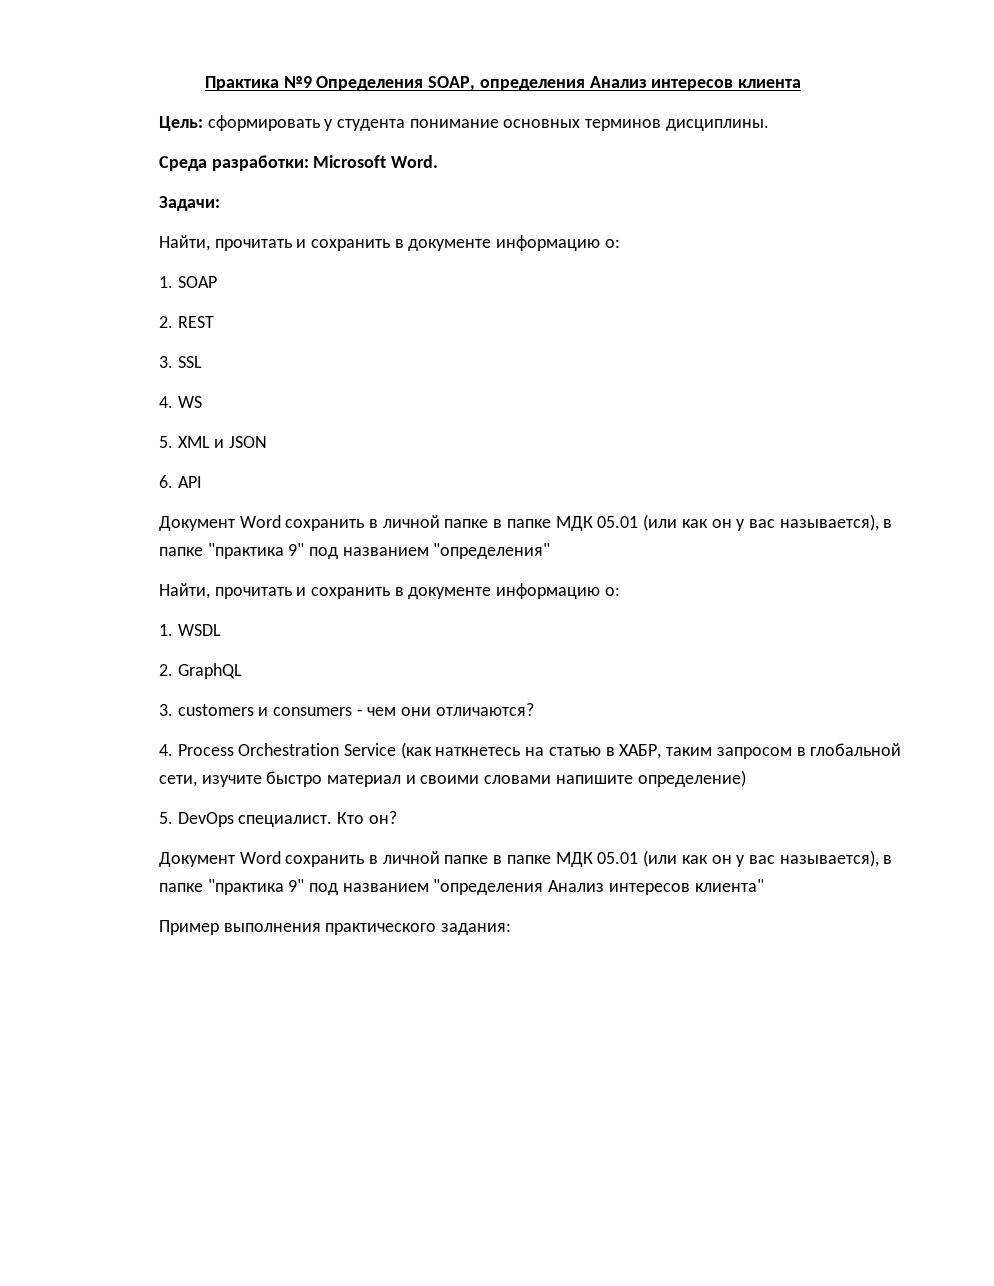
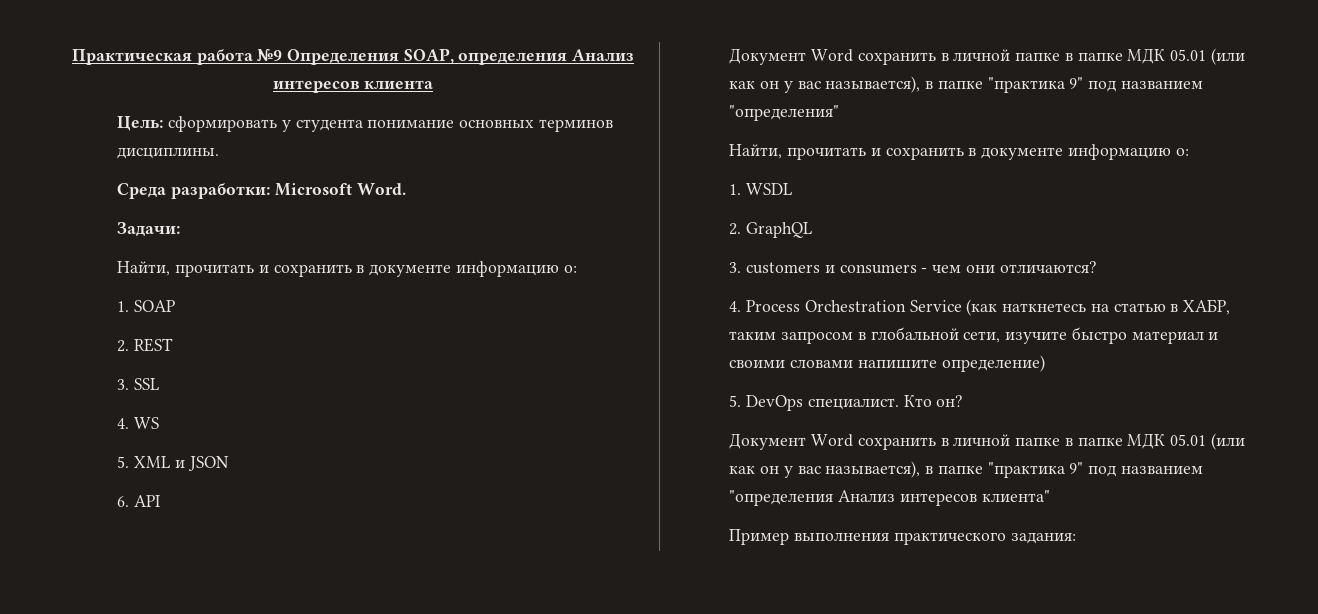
[204,76,279,91] Практика -> [71,49,253,65] Практическая работа

